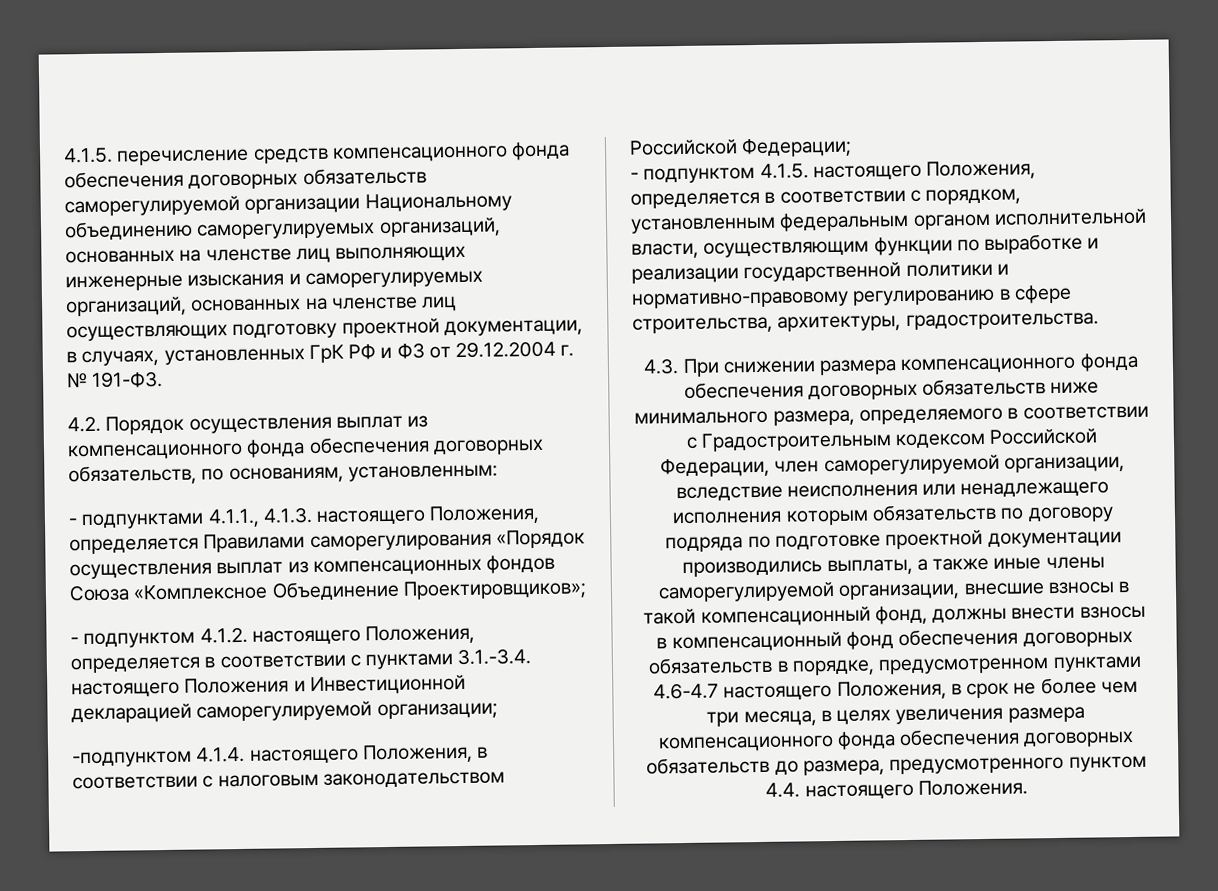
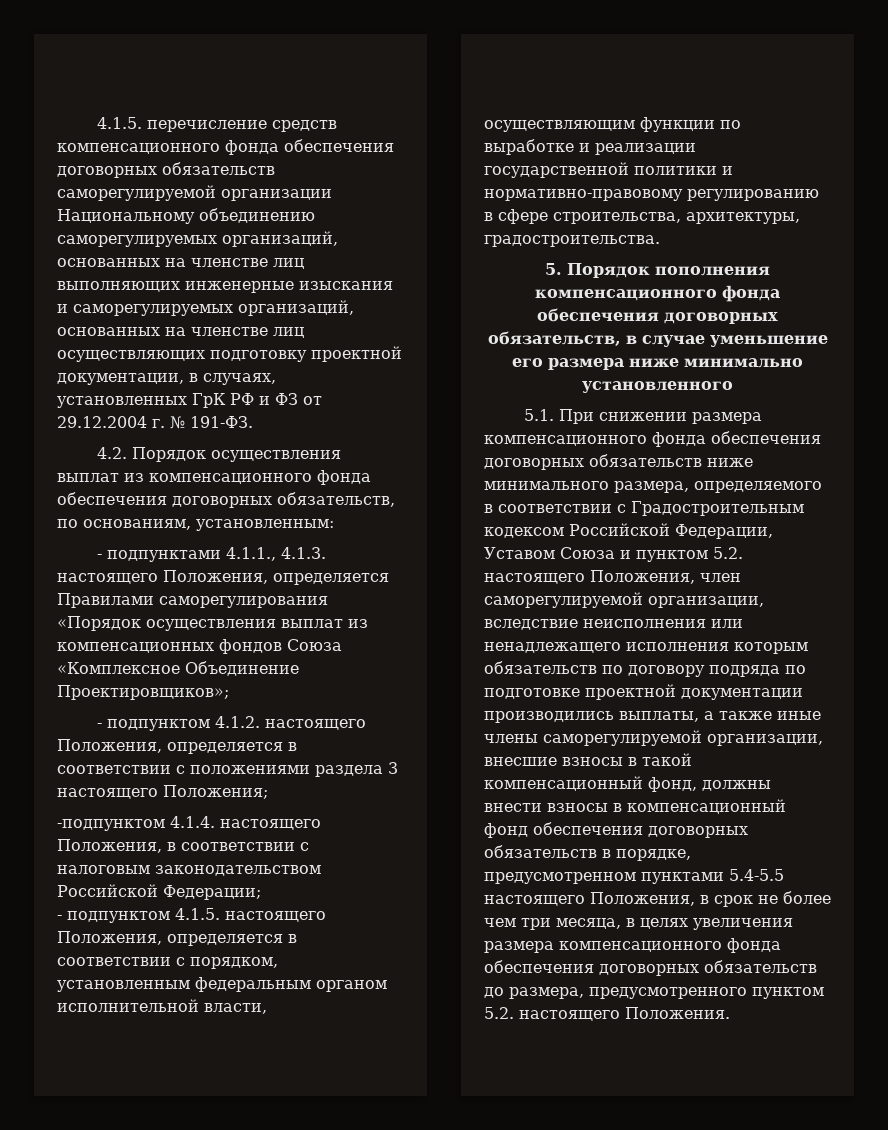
[365,649,532,670] [71,674,466,698] [71,701,498,724] пунктами 3.1.-3.4. настоящего Положения и Инвестиционной декларацией саморегулируемой организации; -> [190,762,398,777] [57,785,268,799] положениями раздела 3 настоящего Положения;
[643,359,680,375] 4.3. -> [545,263,770,278] [535,285,780,302] [537,308,778,324] [487,331,828,347] [512,358,803,370] [582,381,733,393] [523,409,554,421] 5. Порядок пополнения компенсационного фонда обеспечения договорных обязательств, в случае уменьшение его размера ниже минимально установленного // 5.1.
(771, 467) none -> [484,547,743,562] [484,570,695,584] Уставом Союза и пунктом 5.2. настоящего Положения,
[653,683,720,700] 4.6-4.7 -> [729,869,784,881] 5.4-5.5
[765,782,801,798] 4.4. -> [484,1007,514,1019] 5.2.

